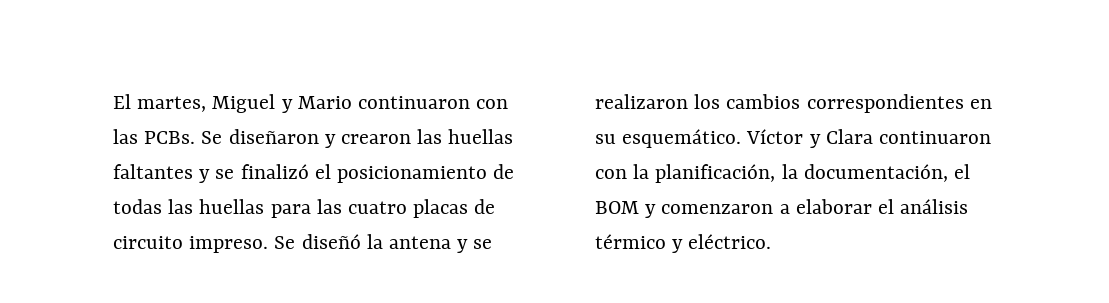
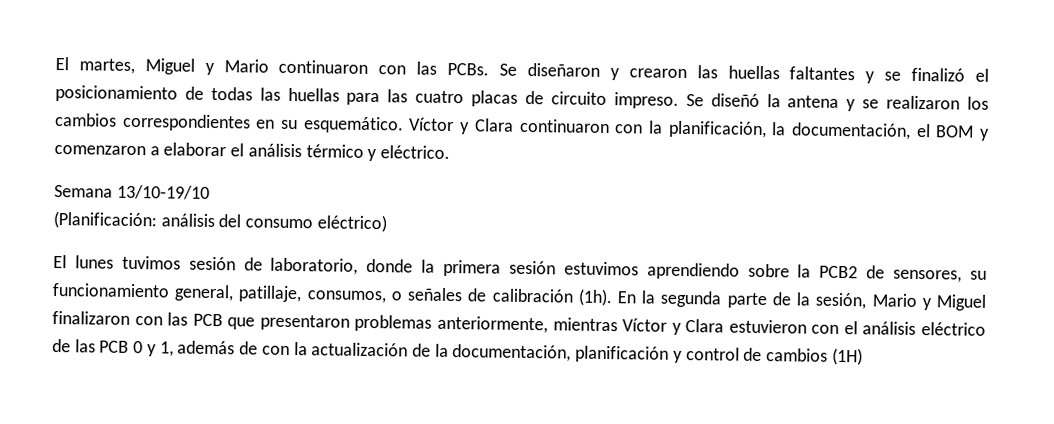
(772, 241) none -> [54,184,210,200] [53,210,387,233] [53,254,987,283] [52,282,986,311] [52,310,986,336] [52,338,863,366] // Semana 13/10-19/10 // (Planificación: análisis del consumo eléctrico) // El lunes tuvimos sesión de laboratorio, donde la primera sesión estuvimos aprendiendo sobre la PCB2 de sensores, su funcionamiento general, patillaje, consumos, o señales de calibración (1h). En la segunda parte de la sesión, Mario y Miguel finalizaron con las PCB que presentaron problemas anteriormente, mientras Víctor y Clara estuvieron con el análisis eléctrico de las PCB 0 y 1, además de con la actualización de la documentación, planificación y control de cambios (1H)

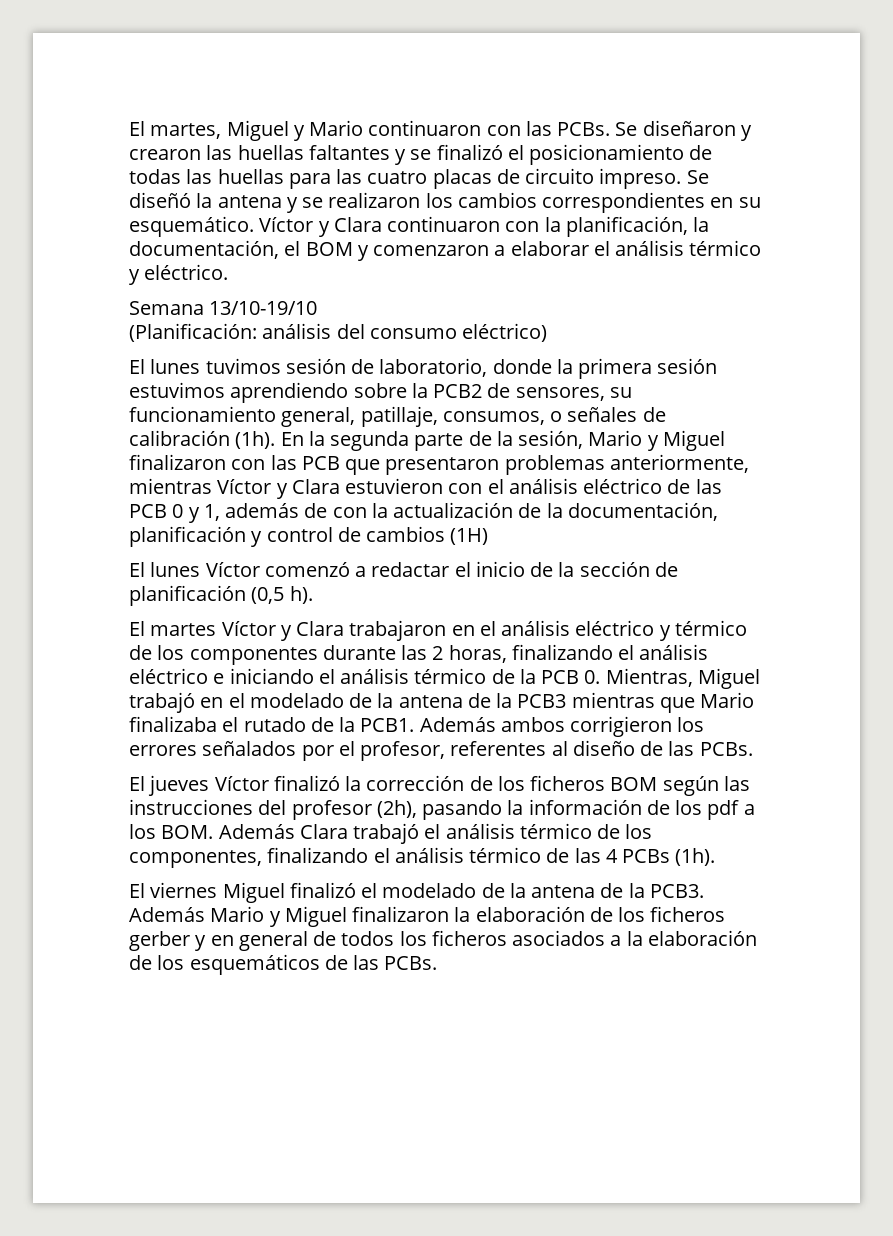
(863, 356) none -> [129,561,678,577] [129,585,313,606] [129,620,747,641] [129,644,709,665] [129,668,760,689] [129,692,755,713] [129,716,705,737] [129,740,753,761] [129,775,750,796] [129,799,755,820] [129,823,653,844] [129,847,716,868] [129,882,704,903] [129,906,726,927] [129,930,757,951] [129,954,438,975] // El lunes Víctor comenzó a redactar el inicio de la sección de planificación (0,5 h). // El martes Víctor y Clara trabajaron en el análisis eléctrico y térmico de los componentes durante las 2 horas, finalizando el análisis eléctrico e iniciando el análisis térmico de la PCB 0. Mientras, Miguel trabajó en el modelado de la antena de la PCB3 mientras que Mario finalizaba el rutado de la PCB1. Además ambos corrigieron los errores señalados por el profesor, referentes al diseño de las PCBs. // El jueves Víctor finalizó la corrección de los ficheros BOM según las instrucciones del profesor (2h), pasando la información de los pdf a los BOM. Además Clara trabajó el análisis térmico de los componentes, finalizando el análisis térmico de las 4 PCBs (1h). // El viernes Miguel finalizó el modelado de la antena de la PCB3. Además Mario y Miguel finalizaron la elaboración de los ficheros gerber y en general de todos los ficheros asociados a la elaboración de los esquemáticos de las PCBs.

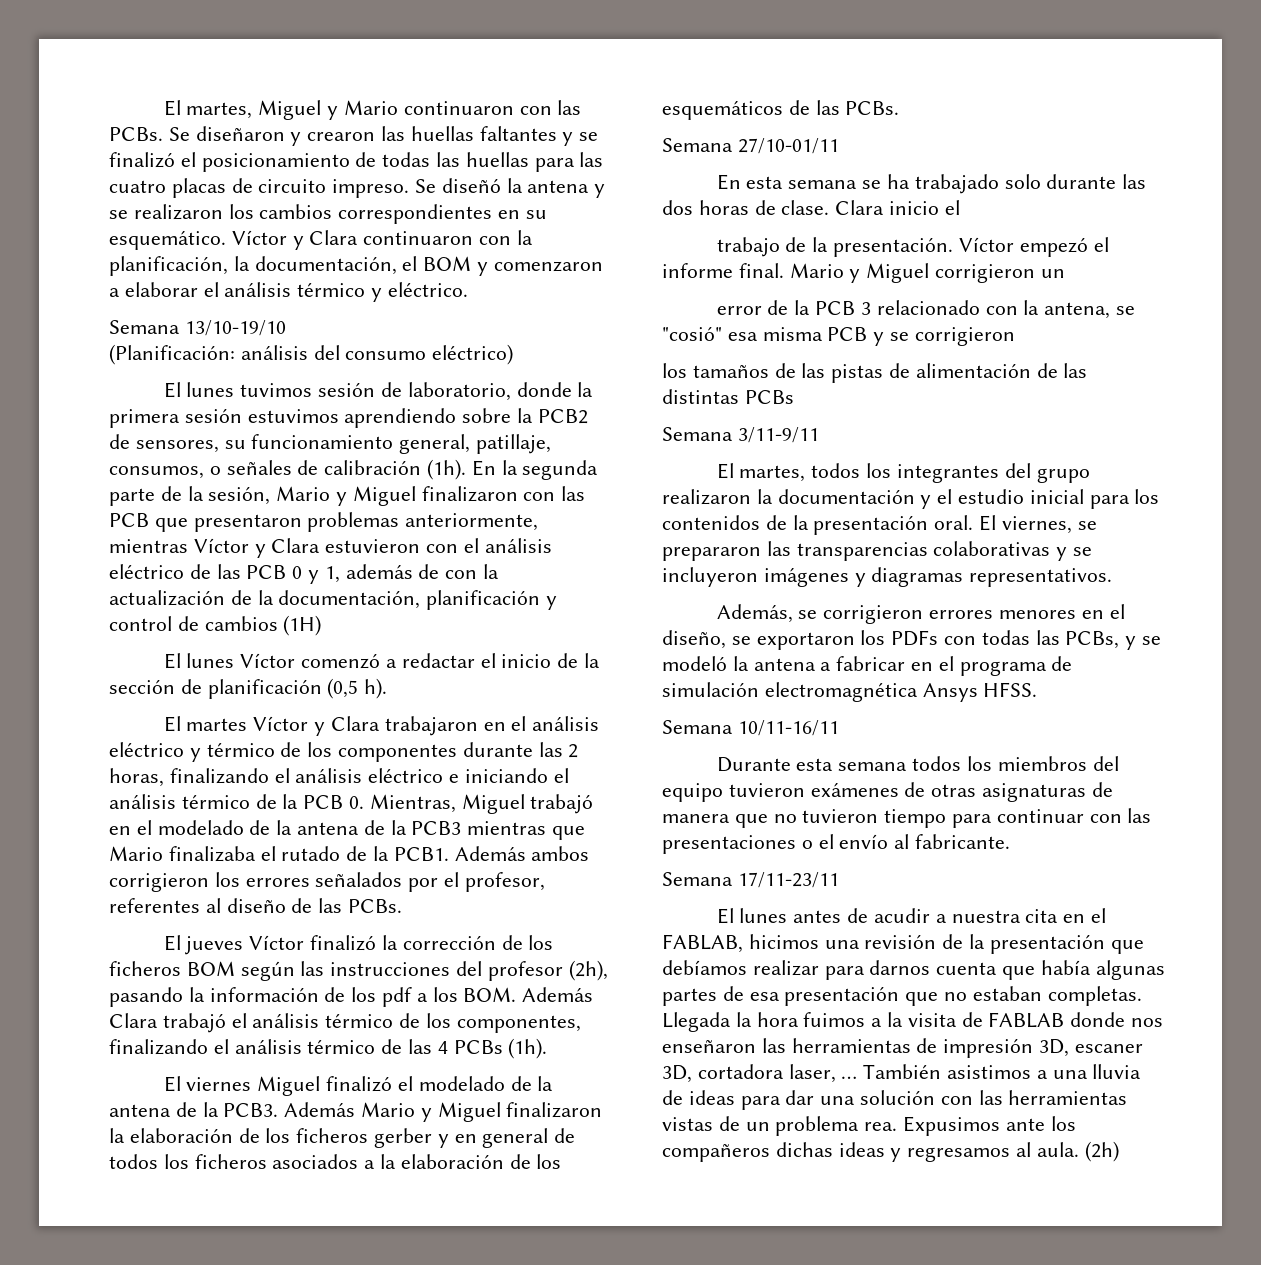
(438, 963) none -> [662,138,839,154] [716,174,1147,194] [662,200,960,215] [716,237,1109,257] [662,263,1065,283] [716,300,1135,319] [662,326,1015,346] [662,363,1088,383] [662,389,794,404] [662,427,819,443] [716,463,1090,483] [662,489,1160,509] [662,515,1097,535] [662,541,1093,561] [662,567,1113,587] [716,604,1125,624] [662,630,1162,650] [662,656,1073,676] [662,682,1038,702] [662,720,839,736] [716,756,1119,772] [662,782,1113,802] [662,808,1152,828] [662,834,1011,854] [662,872,839,888] [716,908,1106,924] [662,934,1144,954] [662,960,1165,980] [662,986,1142,1006] [662,1012,1164,1032] [662,1038,1143,1058] [662,1064,1142,1083] [662,1090,1128,1110] [662,1116,1076,1136] [662,1141,1119,1162] // Semana 27/10-01/11 // En esta semana se ha trabajado solo durante las dos horas de clase. Clara inicio el // trabajo de la presentación. Víctor empezó el informe final. Mario y Miguel corrigieron un // error de la PCB 3 relacionado con la antena, se "cosió" esa misma PCB y se corrigieron // los tamaños de las pistas de alimentación de las distintas PCBs // Semana 3/11-9/11 // El martes, todos los integrantes del grupo realizaron la documentación y el estudio inicial para los contenidos de la presentación oral. El viernes, se prepararon las transparencias colaborativas y se incluyeron imágenes y diagramas representativos. // Además, se corrigieron errores menores en el diseño, se exportaron los PDFs con todas las PCBs, y se modeló la antena a fabricar en el programa de simulación electromagnética Ansys HFSS. // Semana 10/11-16/11 // Durante esta semana todos los miembros del equipo tuvieron exámenes de otras asignaturas de manera que no tuvieron tiempo para continuar con las presentaciones o el envío al fabricante. // Semana 17/11-23/11 // El lunes antes de acudir a nuestra cita en el FABLAB, hicimos una revisión de la presentación que debíamos realizar para darnos cuenta que había algunas partes de esa presentación que no estaban completas. Llegada la hora fuimos a la visita de FABLAB donde nos enseñaron las herramientas de impresión 3D, escaner 3D, cortadora laser, … También asistimos a una lluvia de ideas para dar una solución con las herramientas vistas de un problema rea. Expusimos ante los compañeros dichas ideas y regresamos al aula. (2h)

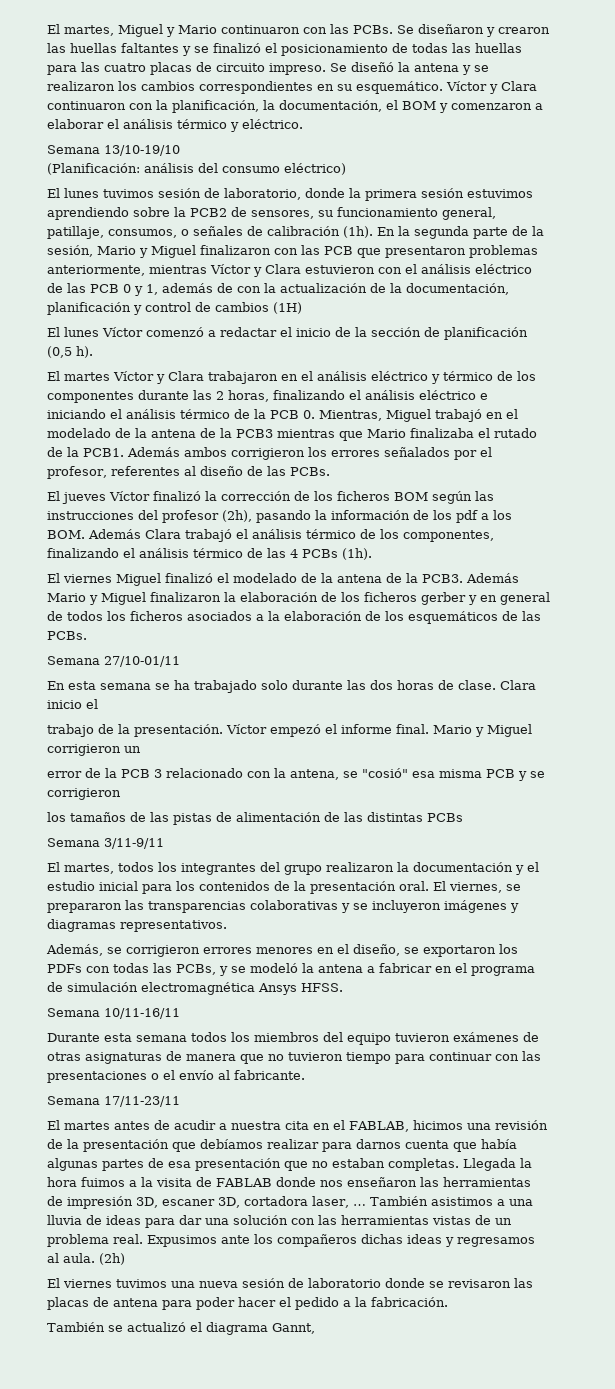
[739,908,788,923] lunes -> [64,1121,110,1130] martes
[864,1122,898,1131] rea. -> [113,1234,143,1244] real.
(1119, 1151) none -> [47,1278,533,1288] [47,1297,448,1310] [47,1322,315,1335] // El viernes tuvimos una nueva sesión de laboratorio donde se revisaron las placas de antena para poder hacer el pedido a la fabricación. // También se actualizó el diagrama Gannt,

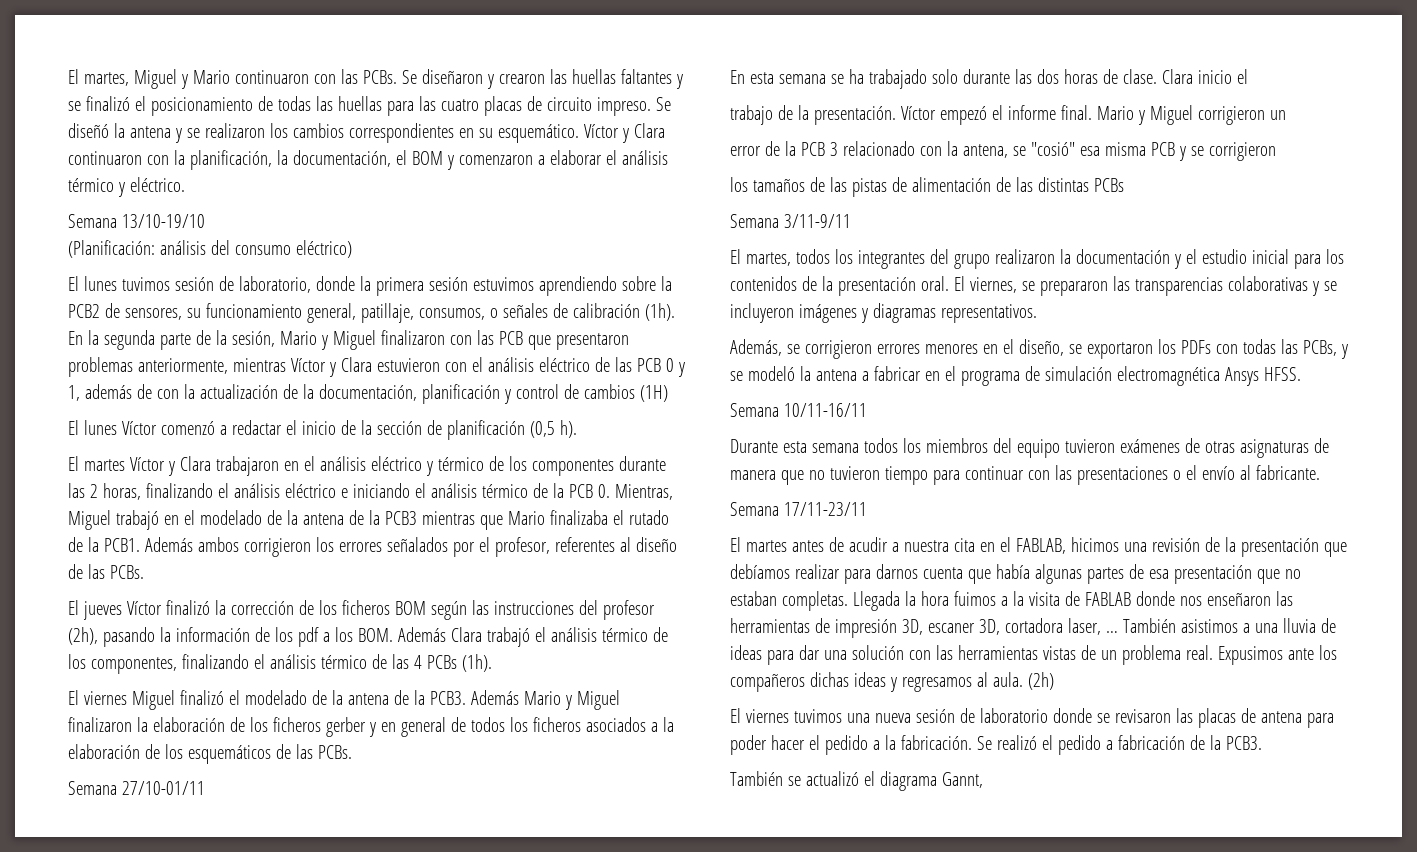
(448, 1302) none -> [976,735,1262,755] Se realizó el pedido a fabricación de la PCB3.

